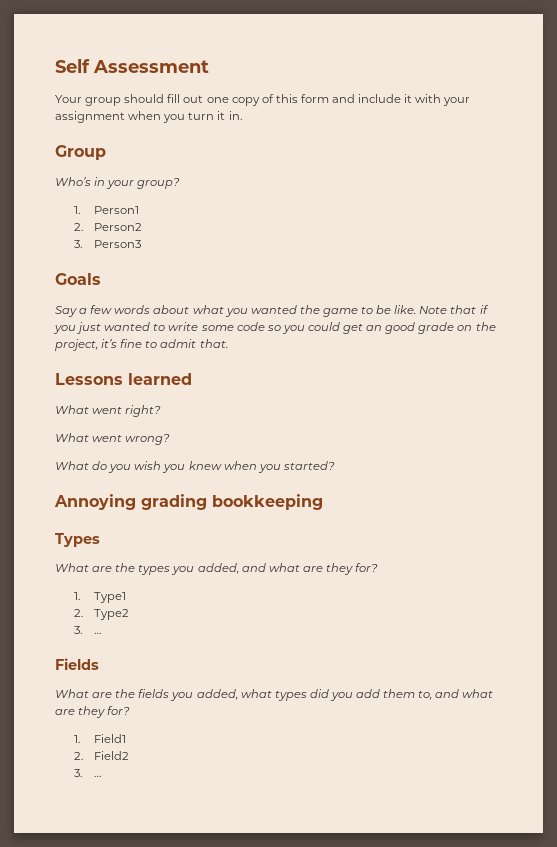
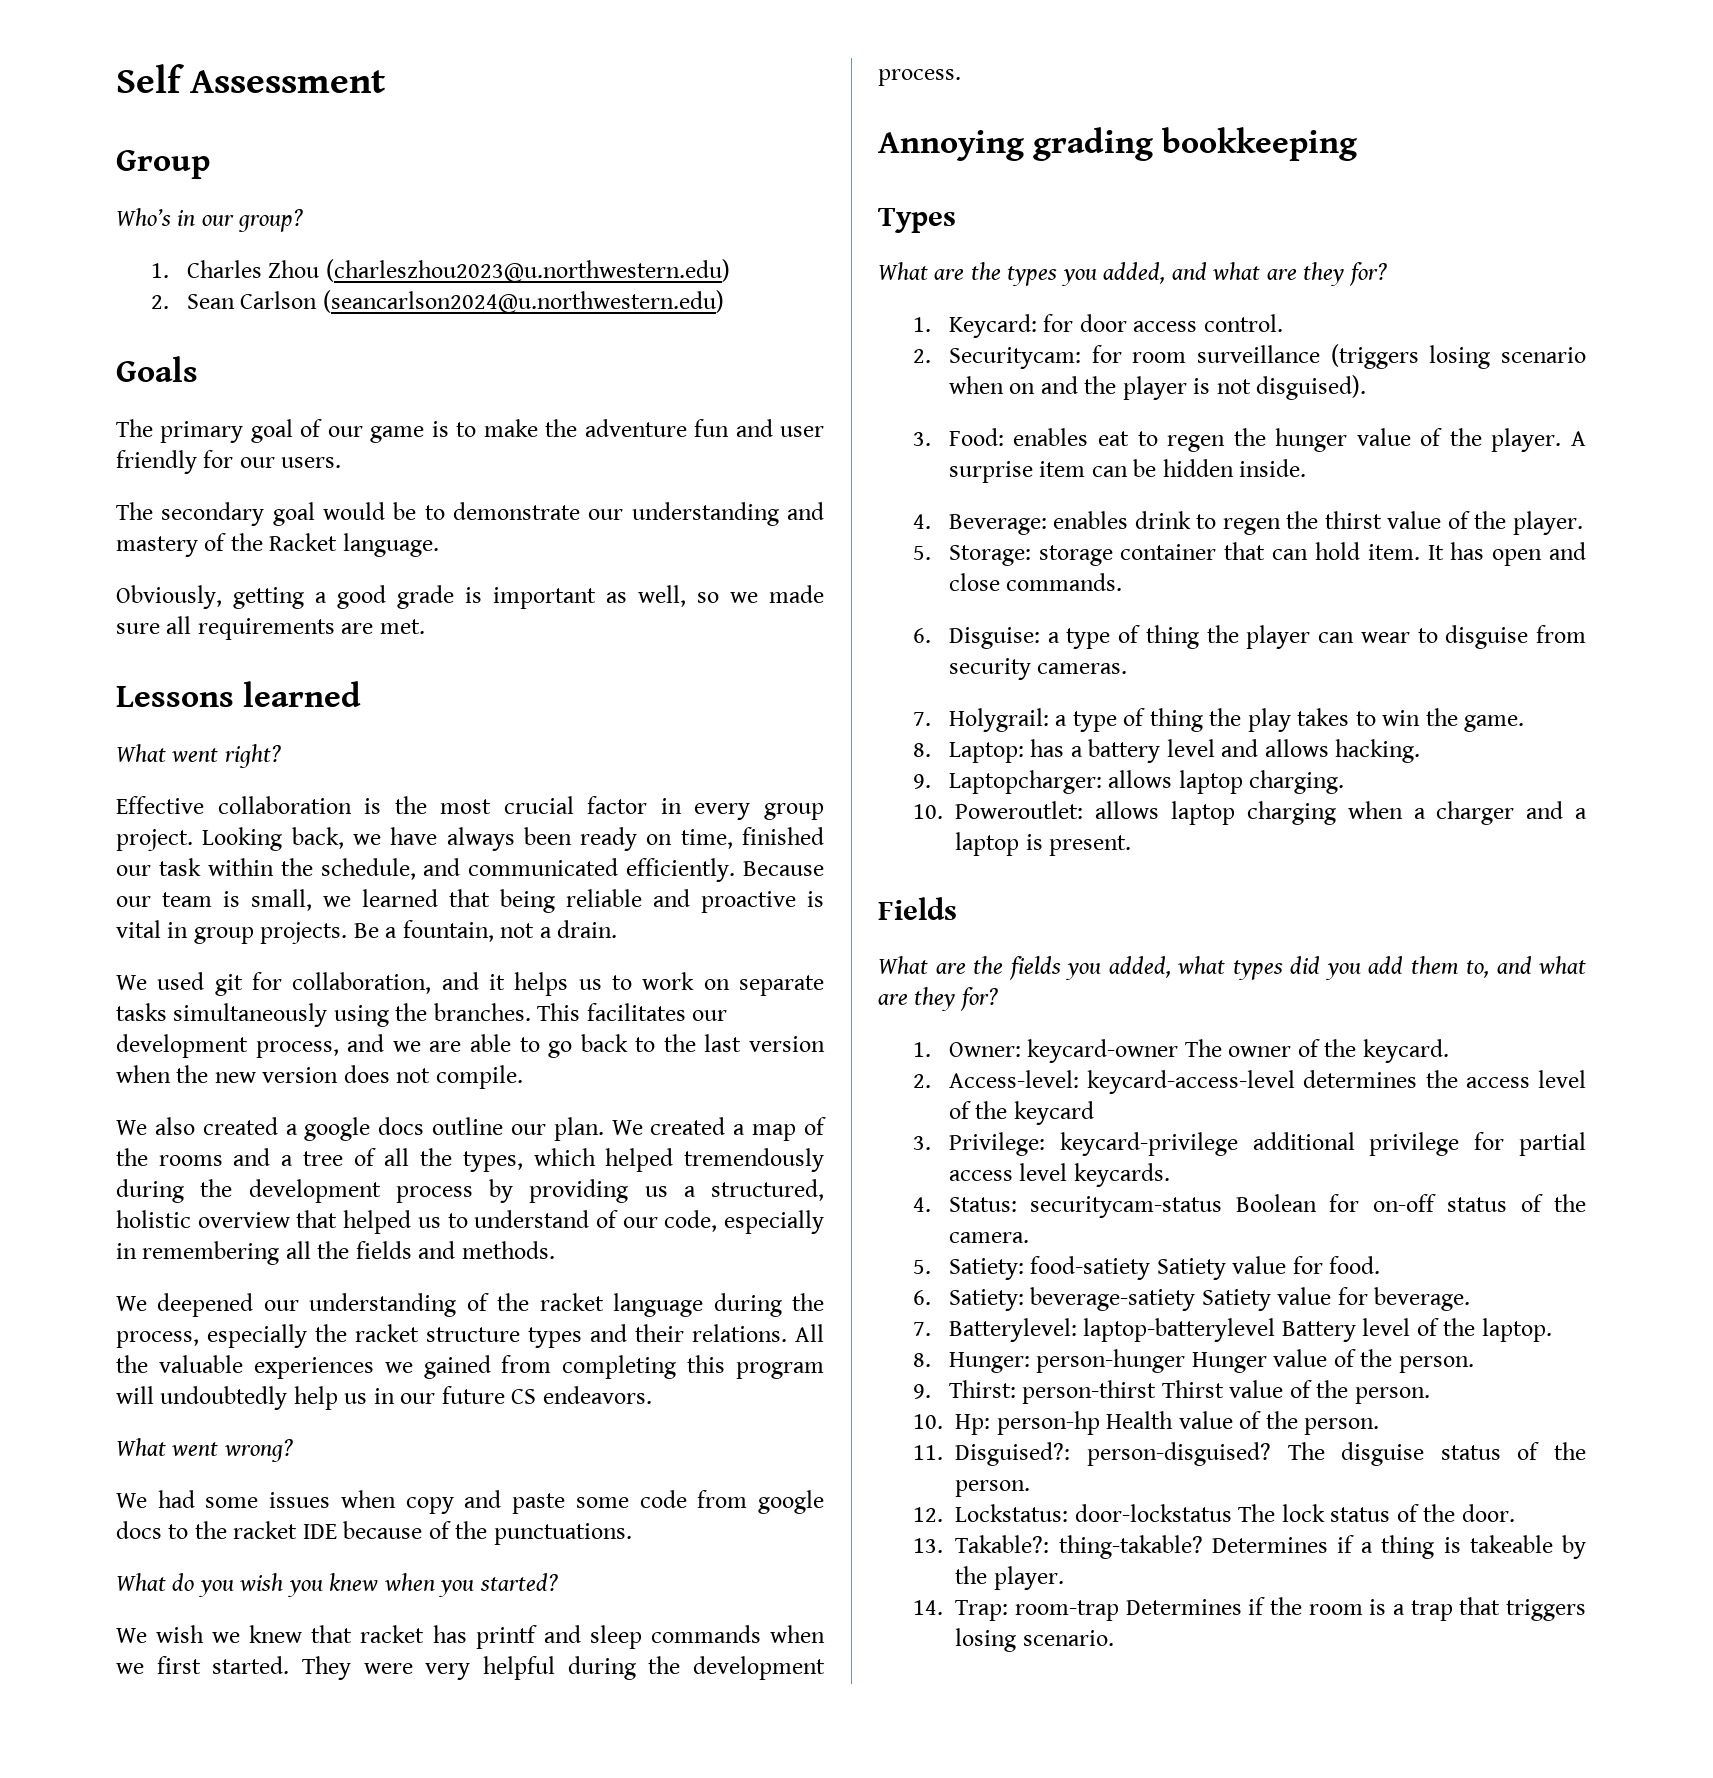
[55,94,471,106] [55,111,242,123] // Your group should fill out one copy of this form and include it with your assignment when you turn it in. -> (387, 81) none
[106,180,135,189] your -> [201,215,234,226] our
[93,206,139,214] [74,223,142,231] [74,240,141,248] [55,273,101,285] [55,305,489,317] [53,322,496,334] [55,339,228,351] Person1 // 2. Person2 // 3. Person3 // Goals // Say a few words about what you wanted the game to be like. Note that if you just wanted to write some code so you could get an good grade on the project, it’s fine to admit that. -> [186,259,730,282] [151,290,724,313] [116,356,198,382] [116,419,824,443] [116,450,342,474] [116,502,824,526] [116,533,439,557] [116,585,824,609] [116,616,425,640] Charles Zhou (charleszhou2023@u.northwestern.edu) // 2. Sean Carlson (seancarlson2024@u.northwestern.edu) // Goals // The primary goal of our game is to make the adventure fun and user friendly for our users. // The secondary goal would be to demonstrate our understanding and mastery of the Racket language. // Obviously, getting a good grade is important as well, so we made sure all requirements are met.
[55,433,171,445] What went wrong? -> [116,796,824,820] [116,827,824,851] [116,858,824,882] [116,889,824,913] [116,920,618,944] [116,972,825,996] [116,1003,728,1027] [116,1034,825,1058] [116,1065,523,1089] [116,1117,826,1141] [116,1148,825,1172] [116,1179,824,1203] [116,1210,824,1234] [116,1241,555,1265] [116,1293,824,1317] [116,1324,824,1348] [116,1355,824,1379] [116,1386,652,1410] [116,1438,293,1462] [116,1490,825,1514] [116,1521,632,1545] Effective collaboration is the most crucial factor in every group project. Looking back, we have always been ready on time, finished our task within the schedule, and communicated efficiently. Because our team is small, we learned that being reliable and proactive is vital in group projects. Be a fountain, not a drain. // We used git for collaboration, and it helps us to work on separate tasks simultaneously using the branches. This facilitates our development process, and we are able to go back to the last version when the new version does not compile. // We also created a google docs outline our plan. We created a map of the rooms and a tree of all the types, which helped tremendously during the development process by providing us a structured, holistic overview that helped us to understand of our code, especially in remembering all the fields and methods. // We deepened our understanding of the racket language during the process, especially the racket structure types and their relations. All the valuable experiences we gained from completing this program will undoubtedly help us in our future CS endeavors. // What went wrong? // We had some issues when copy and paste some code from google docs to the racket IDE because of the punctuations.
(335, 465) none -> [116,1625,825,1649] [116,1656,825,1680] [878,69,961,86] // We wish we knew that racket has printf and sleep commands when we first started. They were very helpful during the development process.
[93,592,126,603] [74,609,129,620] [74,626,101,634] Type1 // 2. Type2 // 3. … -> [948,314,1283,338] [913,344,1586,369] [948,375,1367,400] [913,428,1586,452] [948,459,1307,483] [913,511,1583,535] [913,542,1586,566] [948,573,1123,591] [913,625,1586,649] [948,658,1128,680] [913,708,1525,732] [913,739,1421,763] [913,770,1345,794] [913,801,1587,825] [955,832,1132,856] Keycard: for door access control. // 2. Securitycam: for room surveillance (triggers losing scenario when on and the player is not disguised). // 3. Food: enables eat to regen the hunger value of the player. A surprise item can be hidden inside. // 4. Beverage: enables drink to regen the thirst value of the player. // 5. Storage: storage container that can hold item. It has open and close commands. // 6. Disguise: a type of thing the player can wear to disguise from security cameras. // 7. Holygrail: a type of thing the play takes to win the game. // 8. Laptop: has a battery level and allows hacking. // 9. Laptopcharger: allows laptop charging. // 10. Poweroutlet: allows laptop charging when a charger and a laptop is present.
[93,734,126,743] [74,751,129,760] [74,769,101,777] Field1 // 2. Field2 // 3. … -> [948,1039,1449,1063] [913,1070,1586,1094] [948,1101,1094,1125] [913,1132,1586,1156] [948,1163,1170,1187] [913,1194,1586,1218] [948,1232,1029,1243] [913,1256,1381,1280] [913,1287,1471,1311] [913,1318,1552,1342] [913,1349,1474,1373] [913,1380,1430,1404] [913,1411,1380,1435] [913,1442,1586,1466] [955,1480,1031,1497] [913,1504,1515,1522] [913,1535,1586,1559] [955,1566,1064,1590] [913,1597,1586,1621] [955,1628,1114,1652] Owner: keycard-owner The owner of the keycard. // 2. Access-level: keycard-access-level determines the access level of the keycard // 3. Privilege: keycard-privilege additional privilege for partial access level keycards. // 4. Status: securitycam-status Boolean for on-off status of the camera. // 5. Satiety: food-satiety Satiety value for food. // 6. Satiety: beverage-satiety Satiety value for beverage. // 7. Batterylevel: laptop-batterylevel Battery level of the laptop. // 8. Hunger: person-hunger Hunger value of the person. // 9. Thirst: person-thirst Thirst value of the person. // 10. Hp: person-hp Health value of the person. // 11. Disguised?: person-disguised? The disguise status of the person. // 12. Lockstatus: door-lockstatus The lock status of the door. // 13. Takable?: thing-takable? Determines if a thing is takeable by the player. // 14. Trap: room-trap Determines if the room is a trap that triggers losing scenario.

